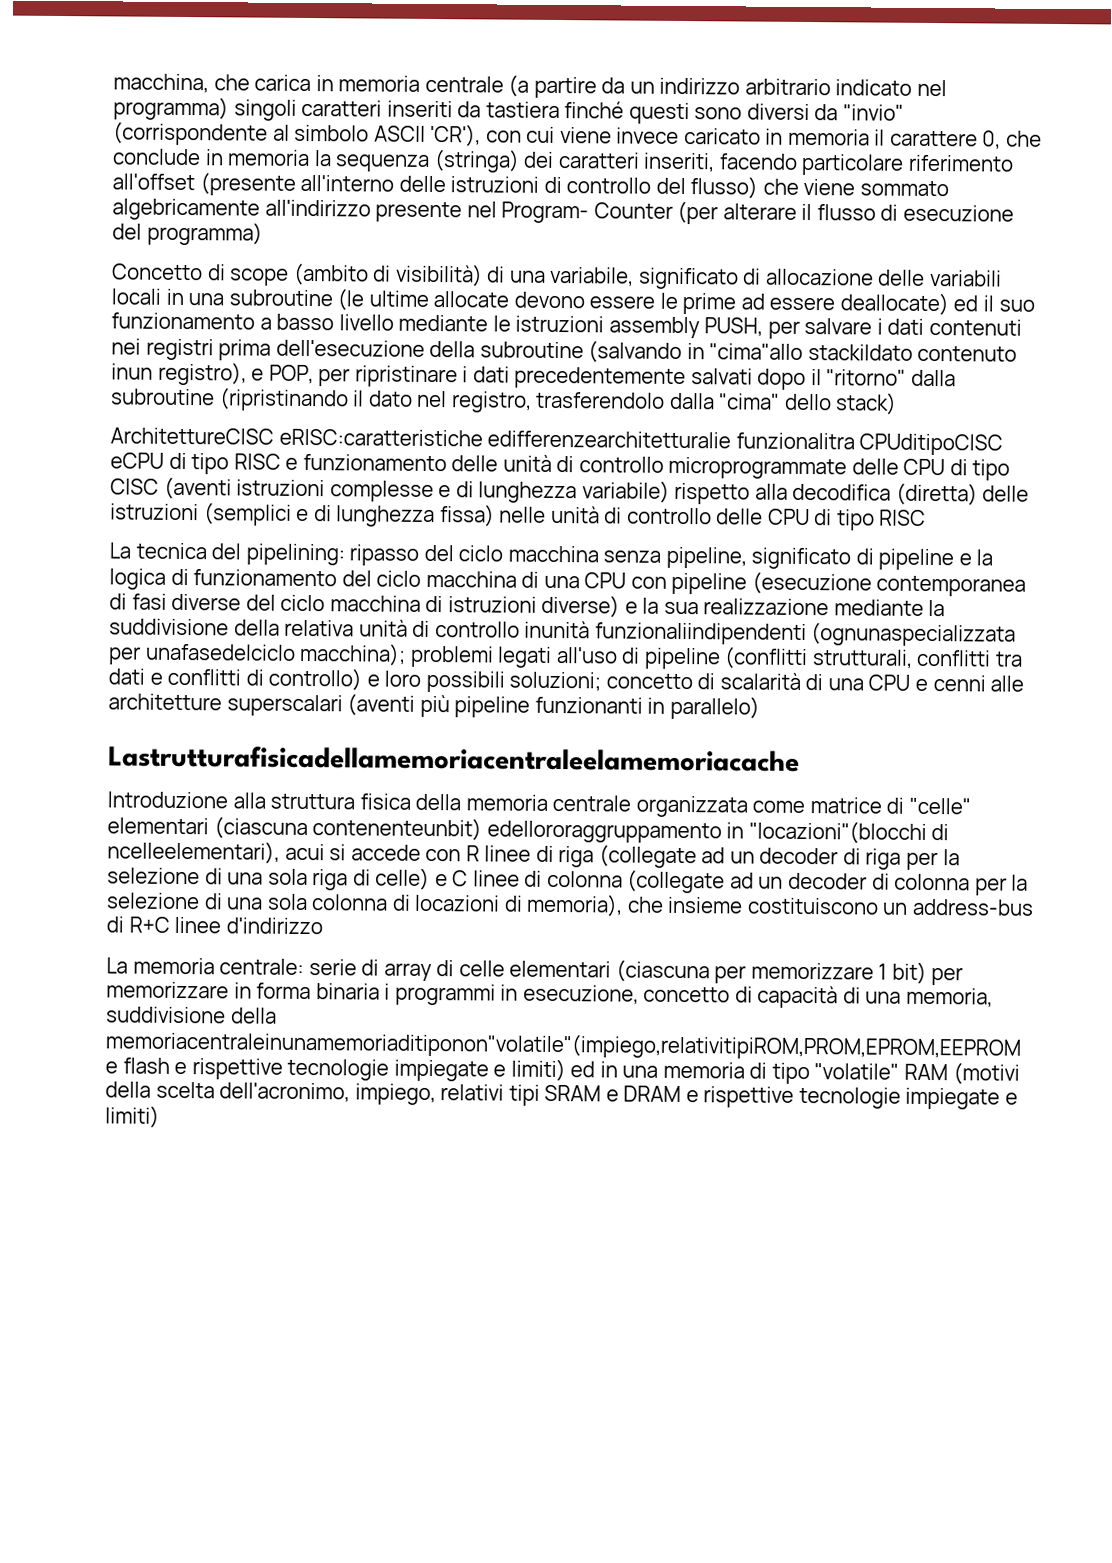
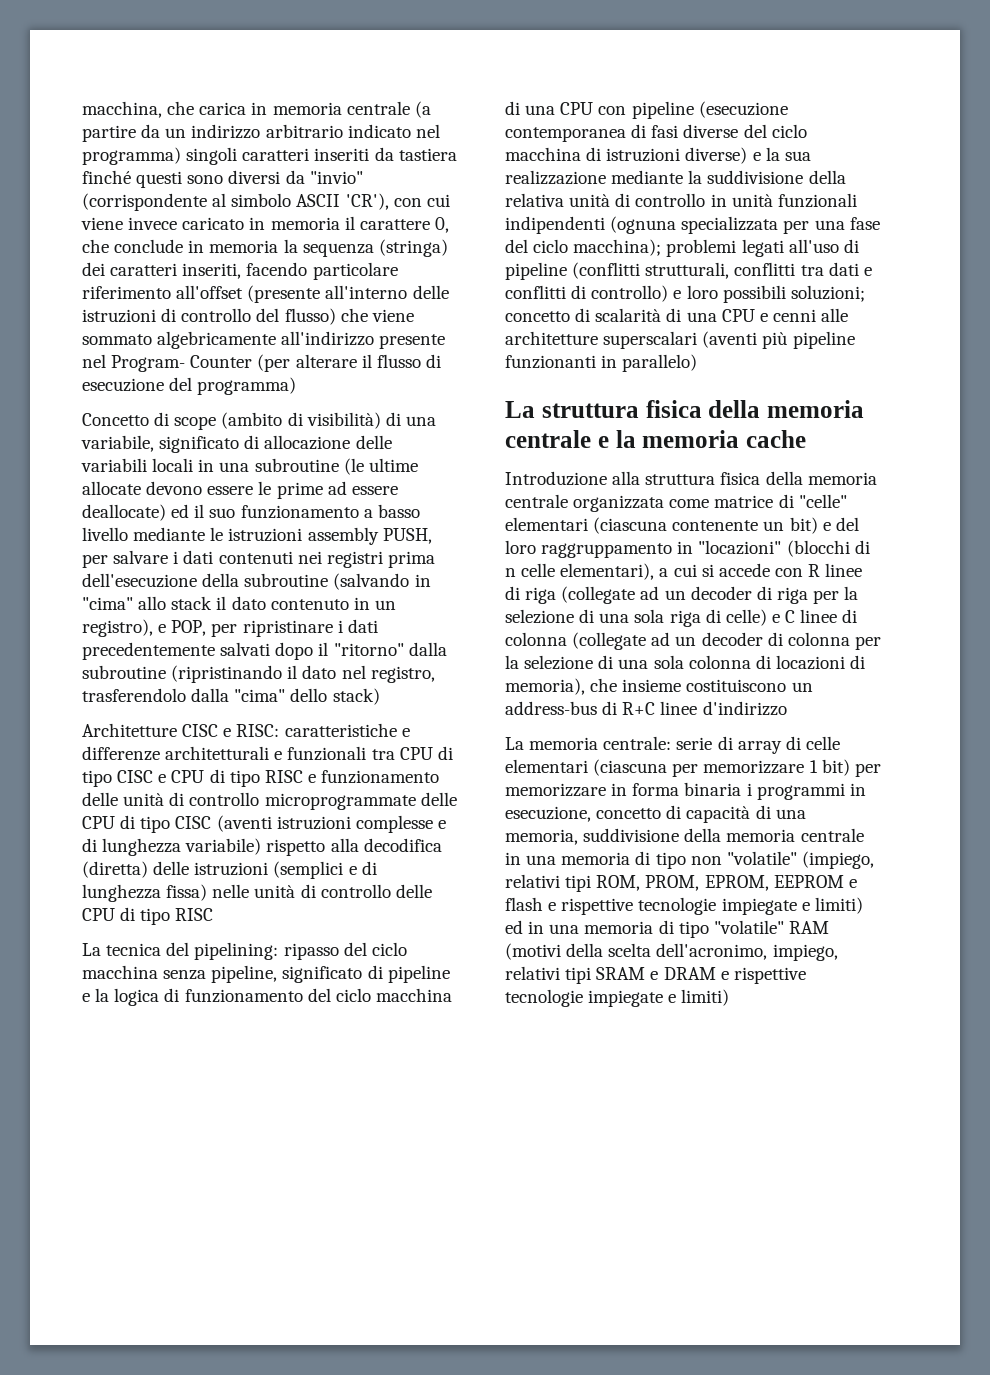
[709,343,1018,362] [111,363,153,380] "cima"allo stackildato contenuto inun -> [82,596,396,610] "cima" allo stack il dato contenuto in un
[110,427,1004,456] [110,452,164,469] ArchitettureCISC eRISC:caratteristiche edifferenzearchitetturalie funzionalitra CPUditipoCISC eCPU -> [82,723,410,737] [82,746,453,761] [82,770,205,787] Architetture CISC e RISC: caratteristiche e differenze architetturali e funzionali tra CPU di tipo CISC e CPU
[524,620,1017,647] [108,643,296,665] inunità funzionaliindipendenti (ognunaspecializzata per unafasedelciclo -> [710,193,857,208] [505,216,880,234] [505,239,569,253] in unità funzionali indipendenti (ognuna specializzata per una fase del ciclo
[108,745,800,772] Lastrutturafisicadellamemoriacentraleelamemoriacache -> [505,400,864,418] [505,430,806,448] La struttura fisica della memoria centrale e la memoria cache
[312,817,950,844] [107,840,325,864] contenenteunbit) edellororaggruppamento in "locazioni"(blocchi di ncelleelementari), acui -> [672,517,859,534] [505,540,870,558] [505,563,697,580] contenente un bit) e del loro raggruppamento in "locazioni" (blocchi di n celle elementari), a cui
[105,1030,1021,1061] memoriacentraleinunamemoriaditiponon"volatile"(impiego,relativitipiROM,PROM,EPROM,EEPROM -> [726,828,864,842] [505,851,874,869] [505,874,844,892] memoria centrale in una memoria di tipo non "volatile" (impiego, relativi tipi ROM, PROM, EPROM, EEPROM

